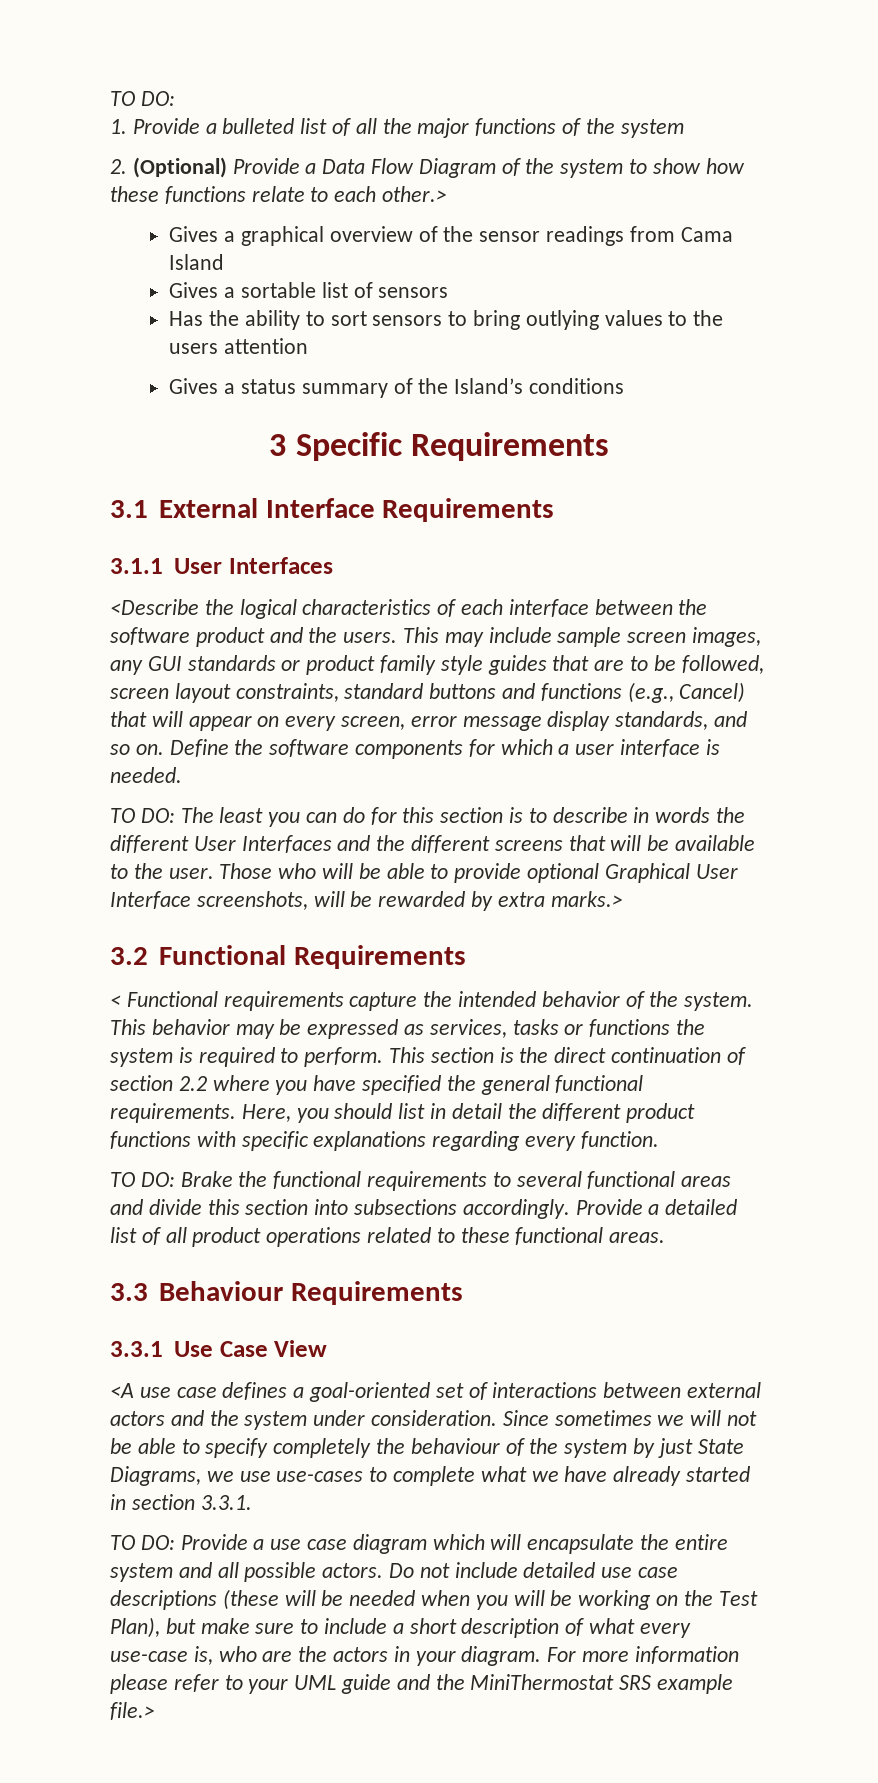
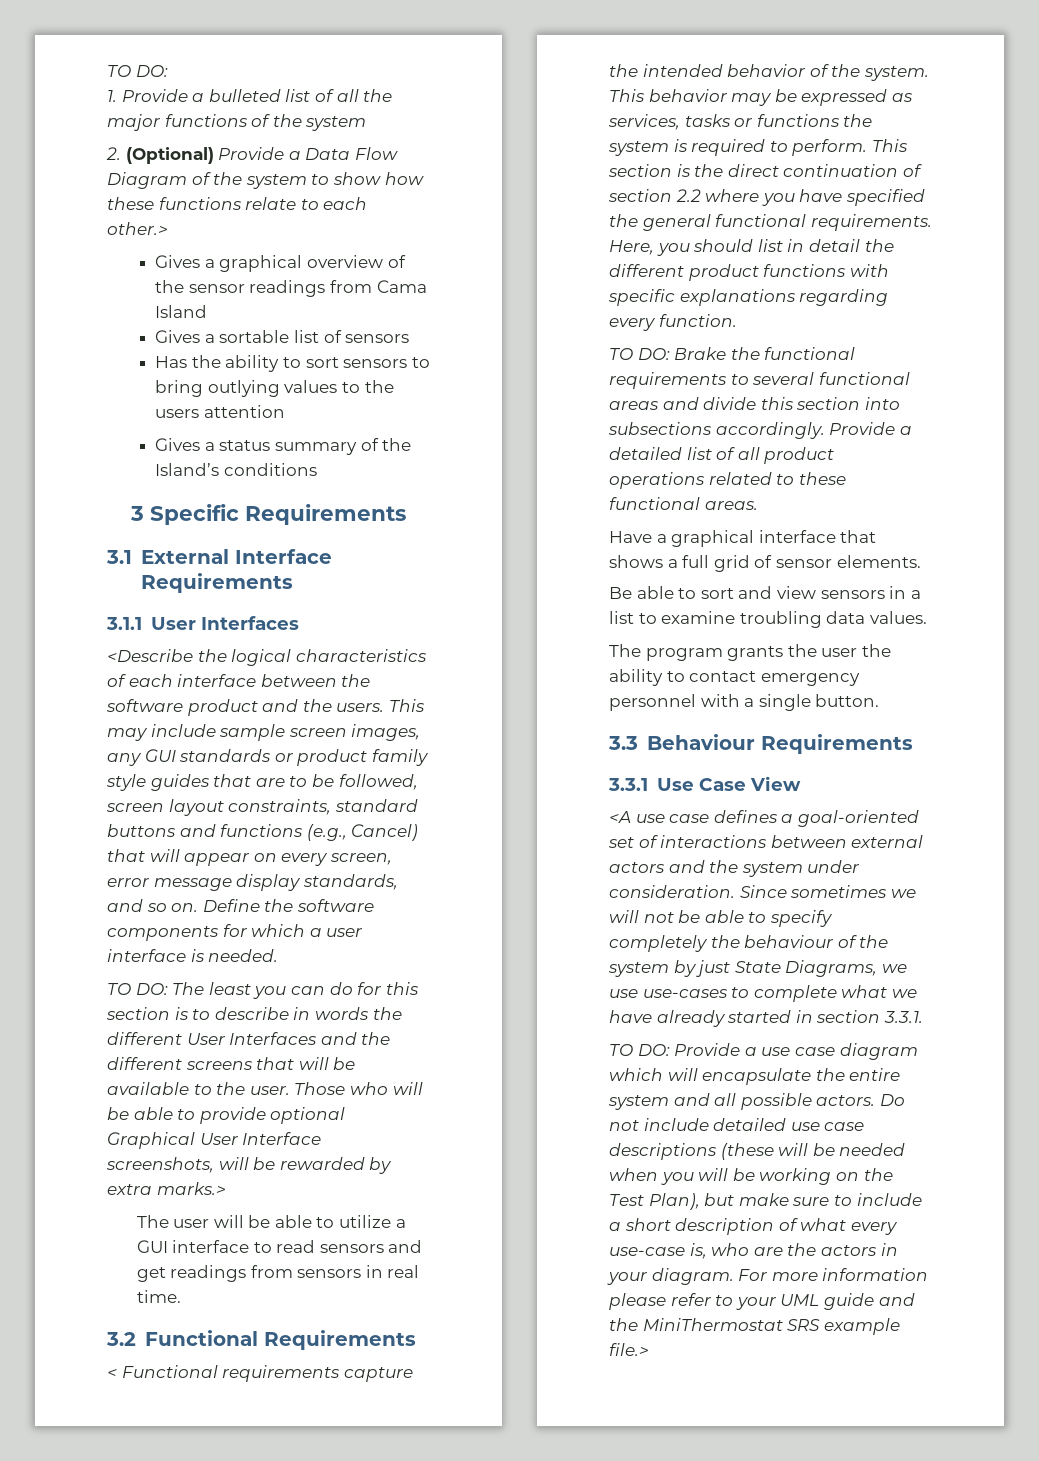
(623, 899) none -> [136,1215,406,1228] [136,1240,423,1253] [136,1265,420,1282] [136,1290,181,1303] // The user will be able to utilize a GUI interface to read sensors and get readings from sensors in real time.
(666, 1237) none -> [609,530,877,547] [609,555,921,572] [609,586,921,599] [609,611,927,628] [609,644,891,661] [609,669,860,686] [609,694,880,711] // Have a graphical interface that shows a full grid of sensor elements. // Be able to sort and view sensors in a list to examine troubling data values. // The program grants the user the ability to contact emergency personnel with a single button.

